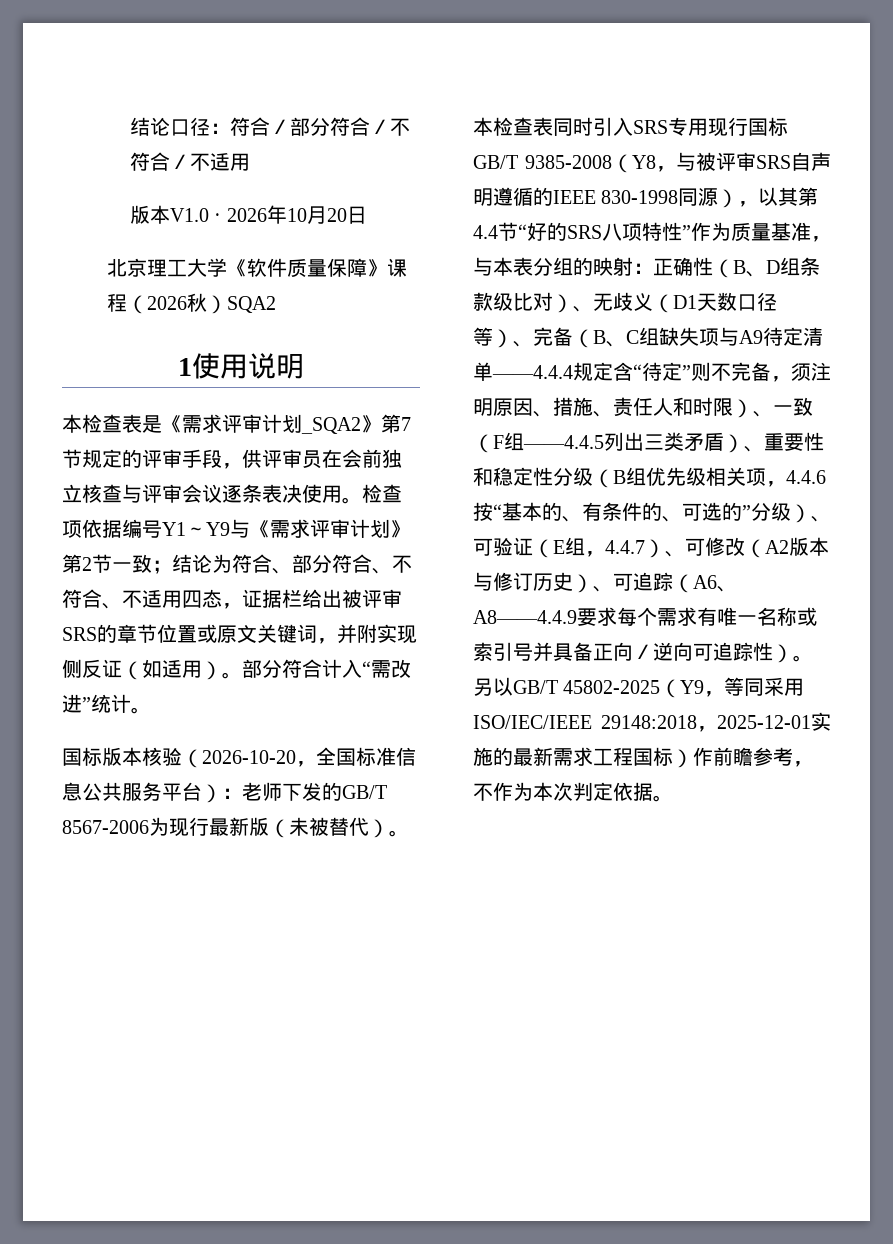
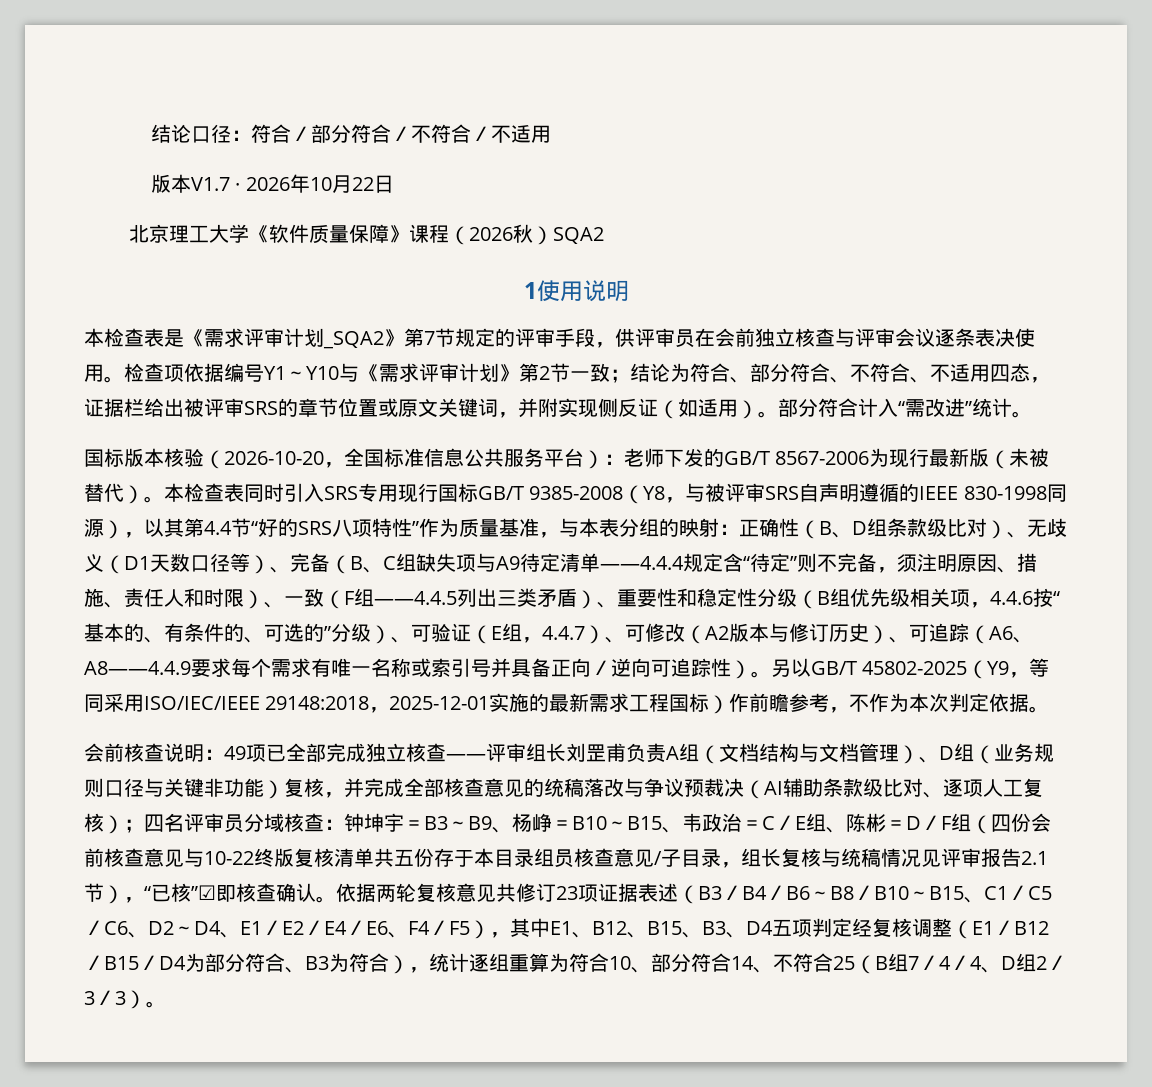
[169,208,209,222] V1.0 -> [190,177,230,191] V1.7
[326,208,347,222] 20 -> [351,177,374,191] 22
[206,522,230,536] Y9 -> [306,366,339,380] Y10
(673, 798) none -> [84,743,1054,764] [84,778,1043,799] [84,813,1051,834] [84,848,1048,868] [84,883,1052,904] [84,918,1049,939] [84,953,1067,974] [84,990,166,1009] // 会前核查说明：49项已全部完成独立核查——评审组长刘罡甫负责A组（文档结构与文档管理）、D组（业务规则口径与关键非功能）复核，并完成全部核查意见的统稿落改与争议预裁决（AI辅助条款级比对、逐项人工复核）；四名评审员分域核查：钟坤宇＝B3～B9、杨峥＝B10～B15、韦政治＝C／E组、陈彬＝D／F组（四份会前核查意见与10-22终版复核清单共五份存于本目录组员核查意见/子目录，组长复核与统稿情况见评审报告2.1节），“已核”☑即核查确认。依据两轮复核意见共修订23项证据表述（B3／B4／B6～B8／B10～B15、C1／C5／C6、D2～D4、E1／E2／E4／E6、F4／F5），其中E1、B12、B15、B3、D4五项判定经复核调整（E1／B12／B15／D4为部分符合、B3为符合），统计逐组重算为符合10、部分符合14、不符合25（B组7／4／4、D组2／3／3）。

